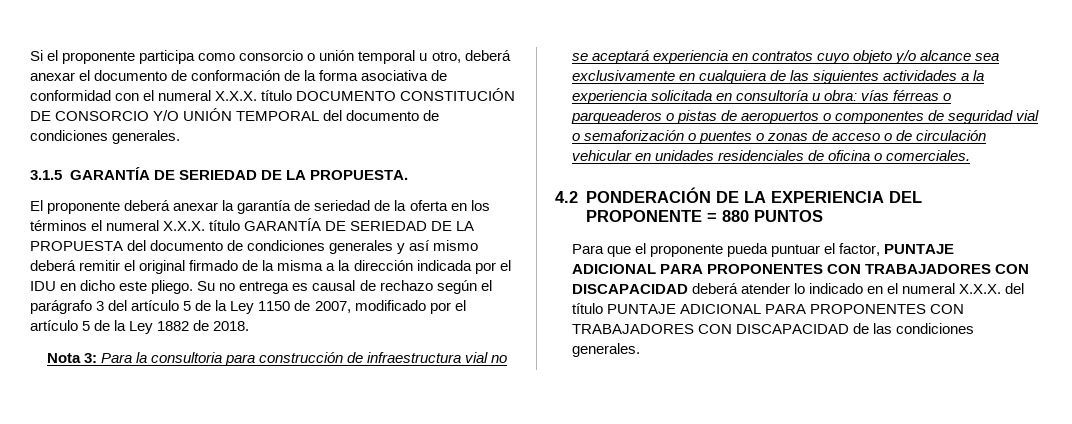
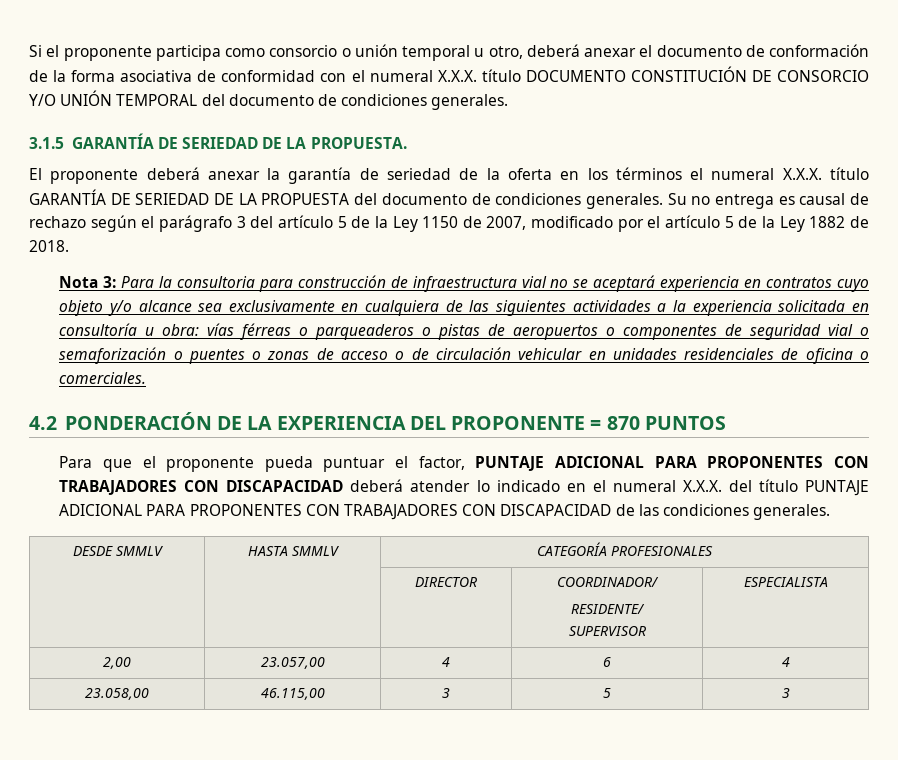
[329,240,479,254] [30,260,511,274] [30,280,194,294] generales y así mismo deberá remitir el original firmado de la misma a la dirección indicada por el IDU en dicho este pliego. -> [585,193,663,209] generales.
[721,210,749,222] 880 -> [606,416,640,430] 870
(640, 350) none -> [72,546,164,556] [247,546,340,556] [537,542,713,556] [415,577,477,587] [557,577,659,587] [571,604,645,614] [568,626,646,636] [743,577,828,587] [103,657,131,669] [260,657,325,669] [442,657,450,667] [603,657,611,667] [781,657,790,667] [85,688,149,700] [260,688,325,700] [442,688,450,698] [603,688,611,698] [781,688,790,698] // DESDE SMMLV | HASTA SMMLV | CATEGORÍA PROFESIONALES // | | DIRECTOR | COORDINADOR/ // RESIDENTE/ // SUPERVISOR | ESPECIALISTA // 2,00 | 23.057,00 | 4 | 6 | 4 // 23.058,00 | 46.115,00 | 3 | 5 | 3

